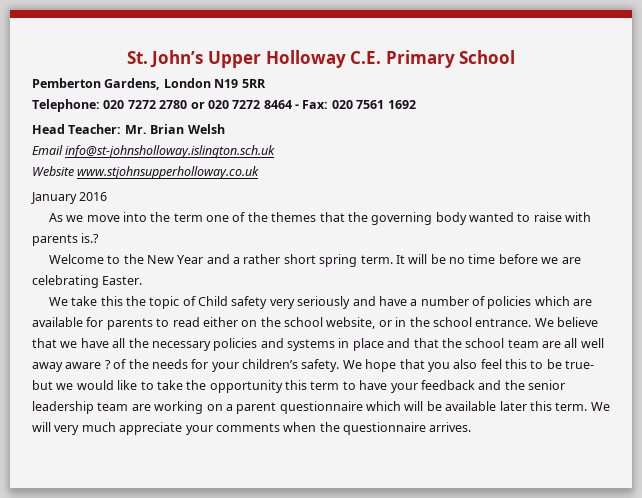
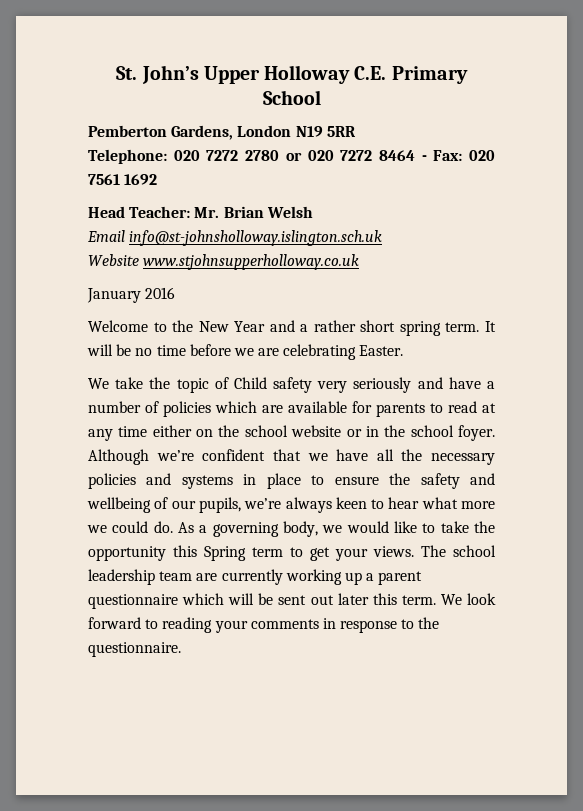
[48,212,592,225] [32,233,100,246] // As we move into the term one of the themes that the governing body wanted to raise with parents is.? -> (176, 293) none
[100,296,123,306] this -> (144, 383) none
(200, 322) none -> [482,403,496,413] [88,426,148,441] at any time
[326,317,376,329] website, -> [291,425,342,437] website
[475,317,598,327] entrance. We believe -> [458,425,496,441] [88,449,266,465] foyer. Although we’re confident
[387,338,604,348] [32,359,595,372] [32,380,53,390] and that the school team are all well away aware ? of the needs for your children’s safety. We hope that you also feel this to be true- but -> [311,473,496,489] [87,497,496,513] [87,521,318,537] to ensure the safety and wellbeing of our pupils, we’re always keen to hear what more we could do. As a governing body,
(307, 385) none -> [204,546,246,561] Spring
[359,380,565,393] [32,401,223,414] have your feedback and the senior leadership team are working on -> [310,545,496,561] [88,569,362,585] get your views. The school leadership team are currently working up
[445,401,497,411] available -> [278,595,334,605] sent out
[32,422,472,435] will very much appreciate your comments when the questionnaire arrives. -> [467,593,497,605] [88,617,440,633] [88,642,181,657] look forward to reading your comments in response to the questionnaire.

